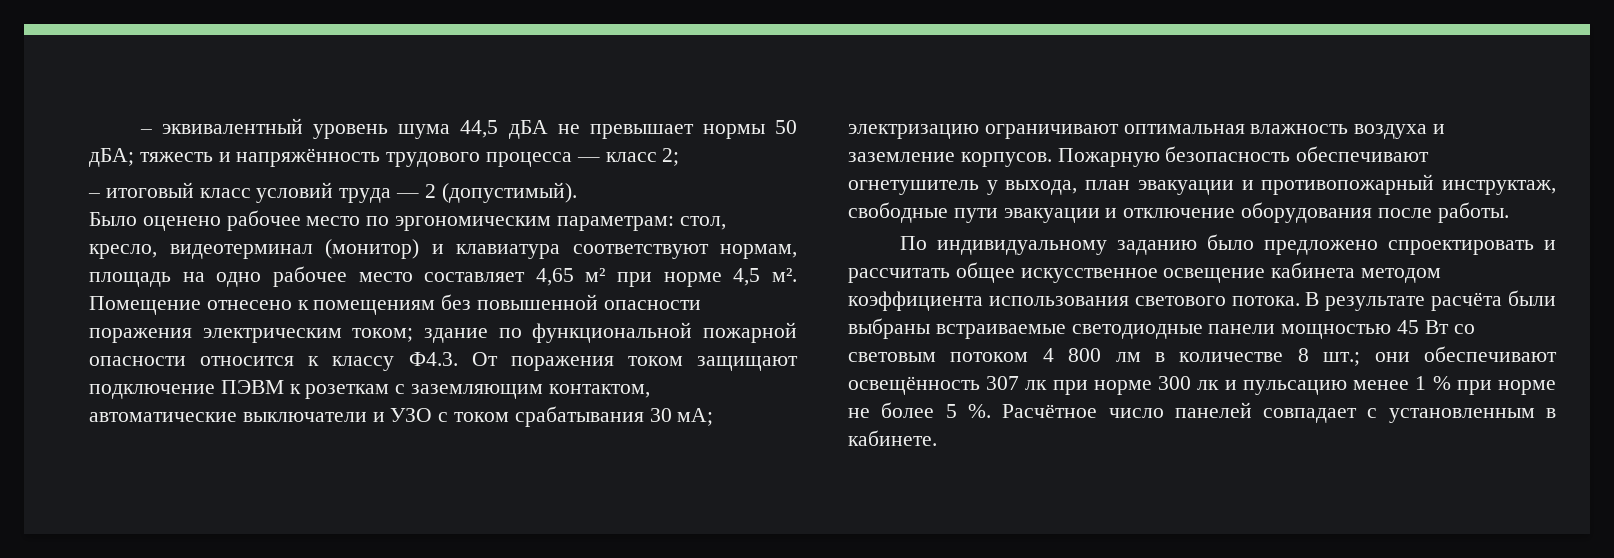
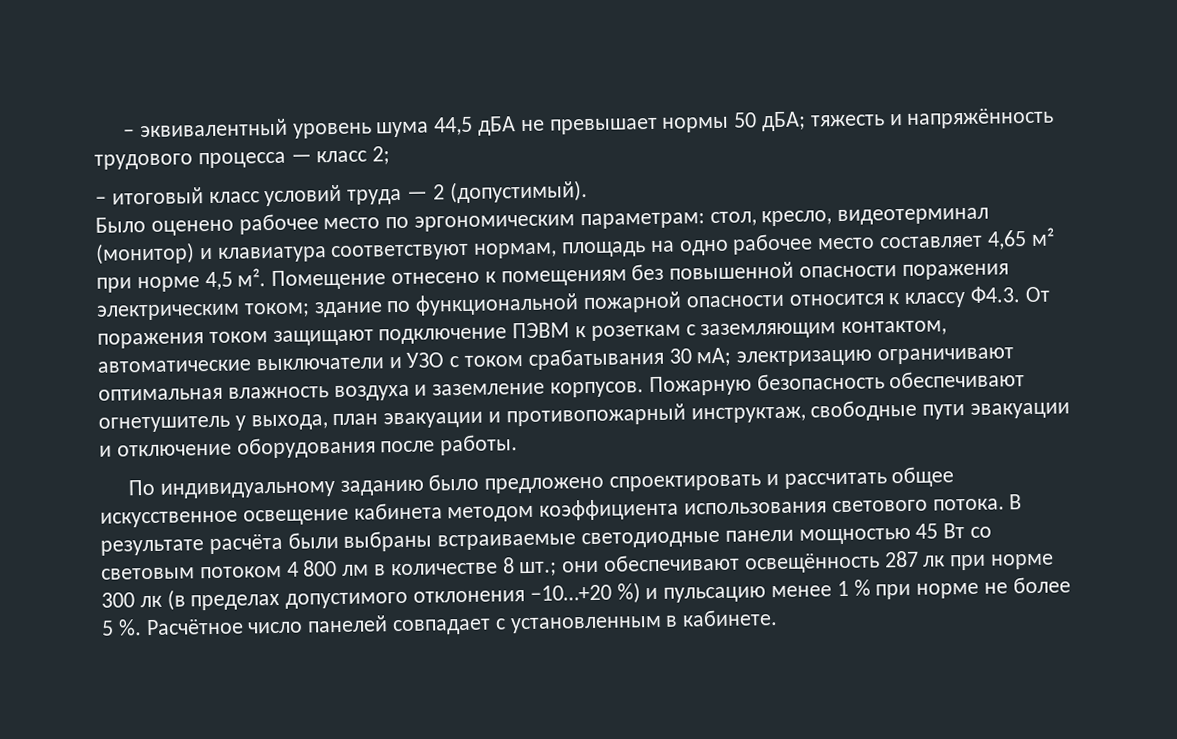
[986,376,1020,390] 307 -> [883,550,919,568] 287
(1220, 385) none -> [166,582,641,611] (в пределах допустимого отклонения −10…+20 %)

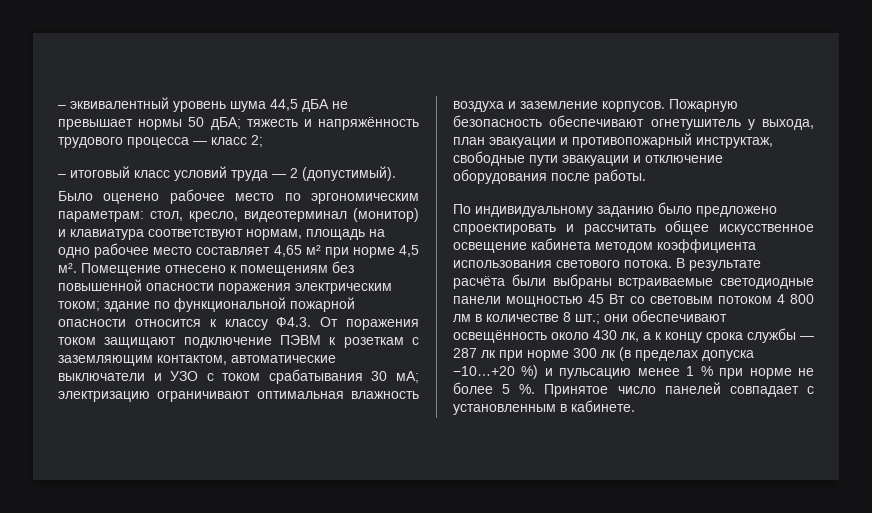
(880, 563) none -> [551,328,814,343] около 430 лк, а к концу срока службы —
[285,590,526,609] допустимого отклонения -> [702,350,754,361] допуска
[145,618,244,636] Расчётное -> [544,384,609,397] Принятое

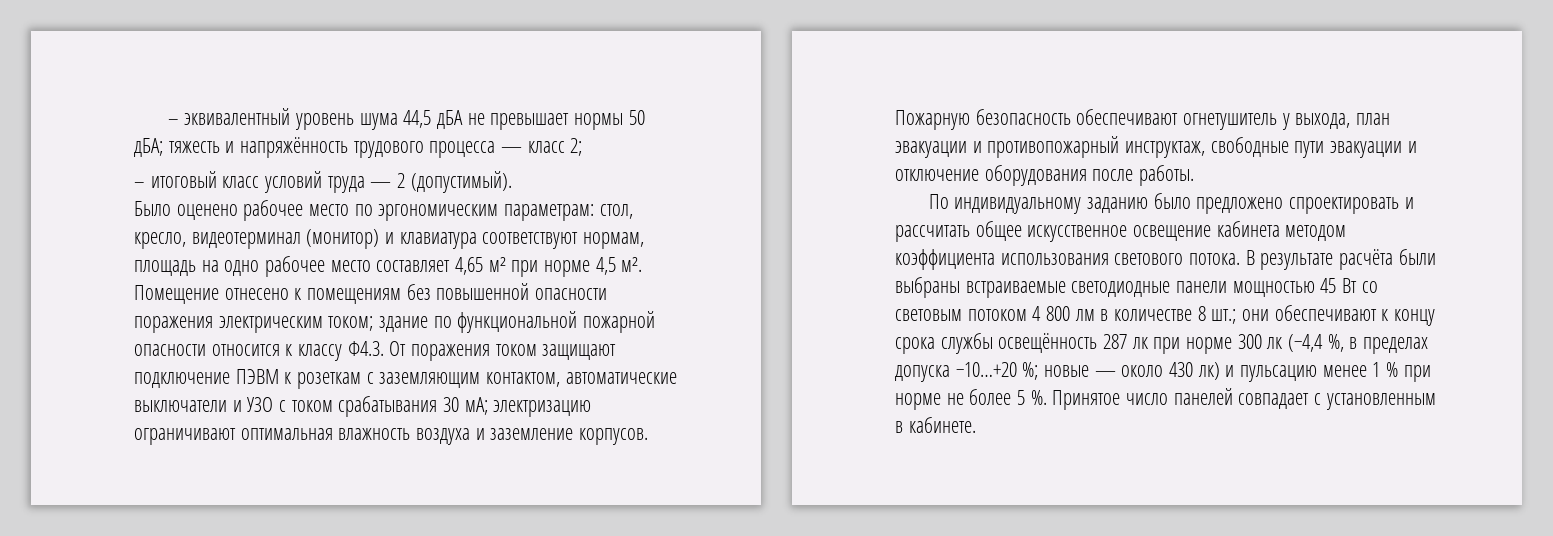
[453,330,651,343] освещённость около 430 лк, а -> (1377, 313) none
[800,336,814,340] — -> [998,333,1098,353] освещённость
[619,347,754,361] [453,365,539,379] (в пределах допуска −10…+20 %) -> [1288,334,1429,354] [895,362,1220,382] (−4,4 %, в пределах допуска −10…+20 %; новые — около 430 лк)

